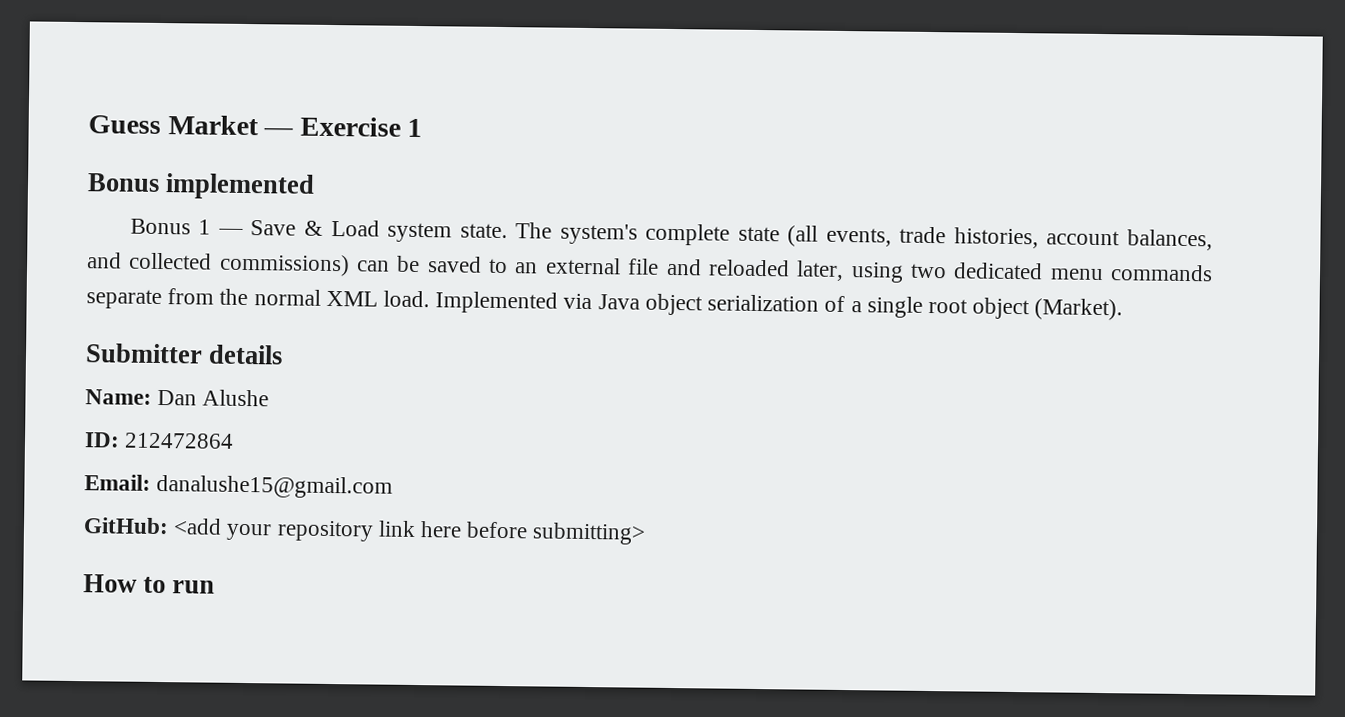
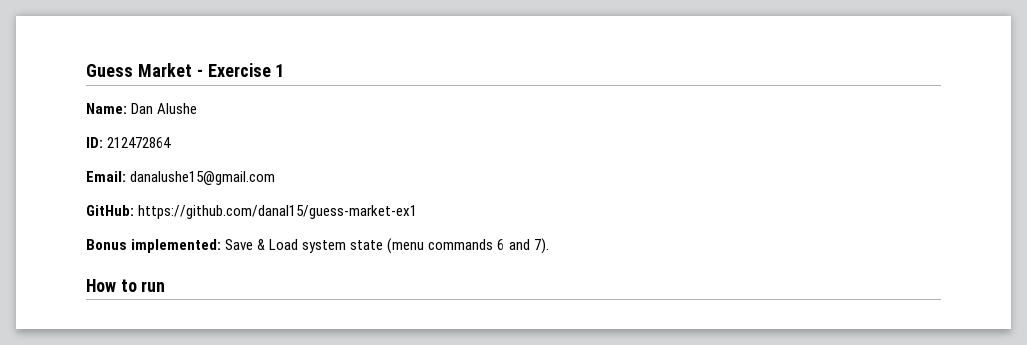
[263,127,295,136] — -> [196,69,203,77] -
[87,173,316,200] [129,218,1213,251] [87,252,1214,283] [86,288,1124,321] [85,343,284,365] // Bonus implemented // Bonus 1 — Save & Load system state. The system's complete state (all events, trade histories, account balances, and collected commissions) can be saved to an external file and reloaded later, using two dedicated menu commands separate from the normal XML load. Implemented via Java object serialization of a single root object (Market). // Submitter details -> (285, 70) none
[173,518,647,545] <add your repository link here before submitting> -> [138,205,418,219] [86,238,549,254] https://github.com/danal15/guess-market-ex1 // Bonus implemented: Save & Load system state (menu commands 6 and 7).

